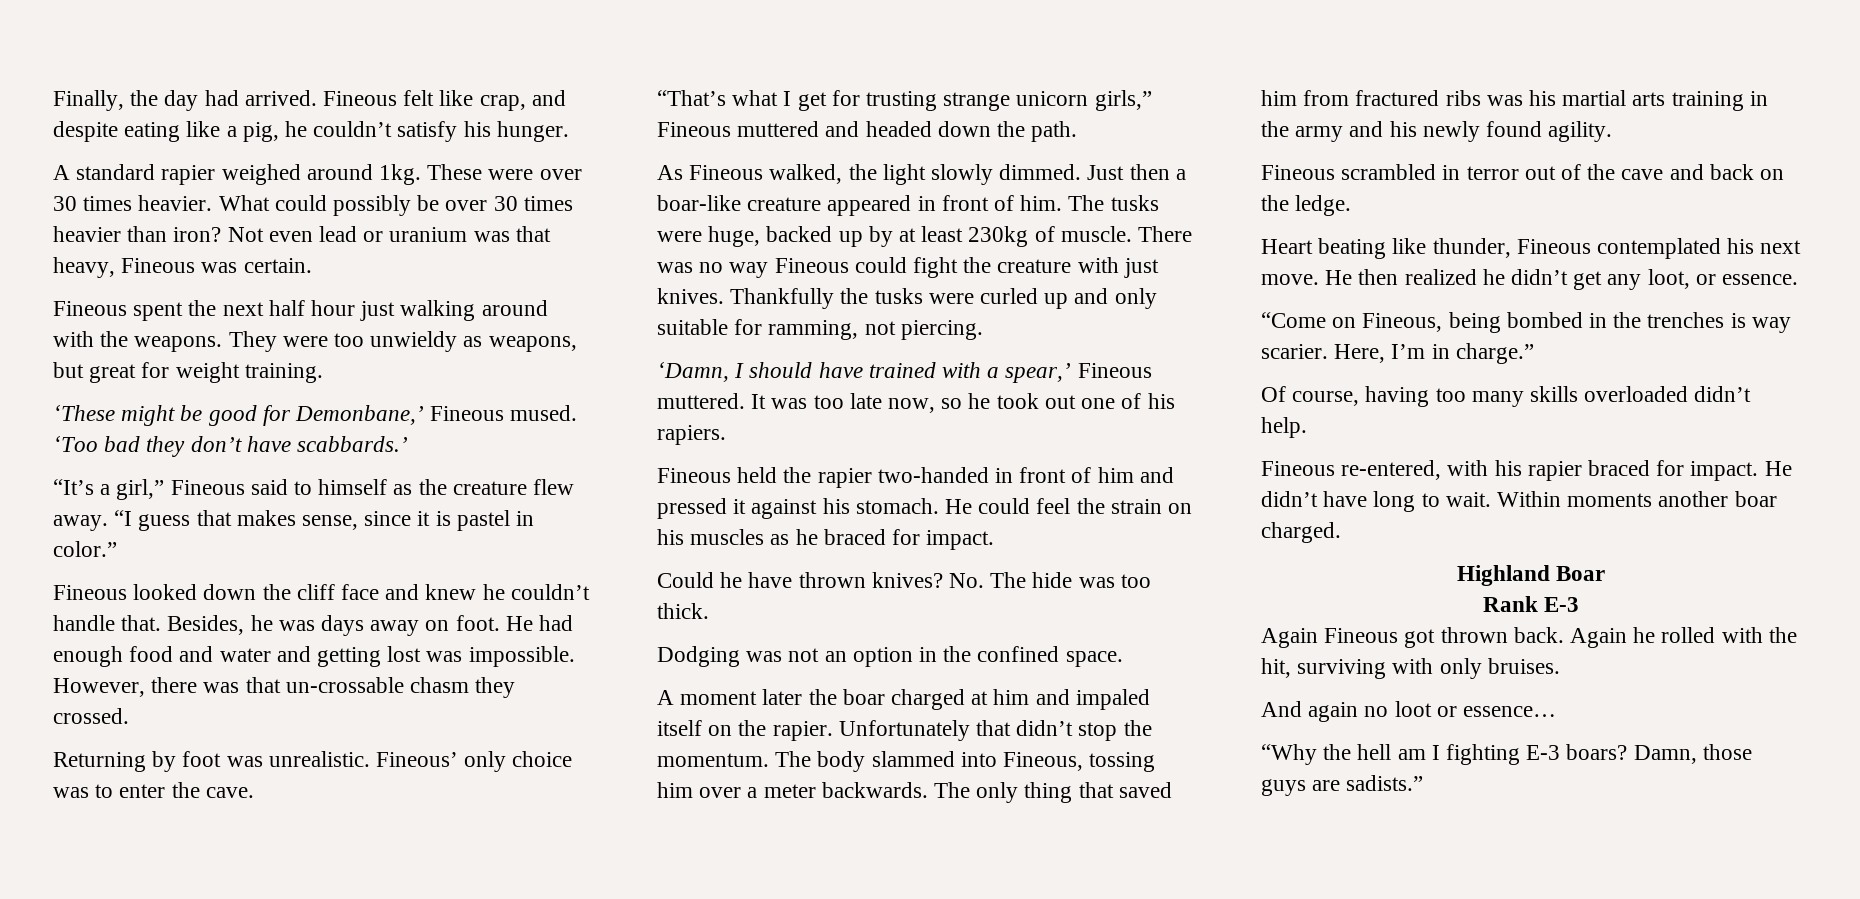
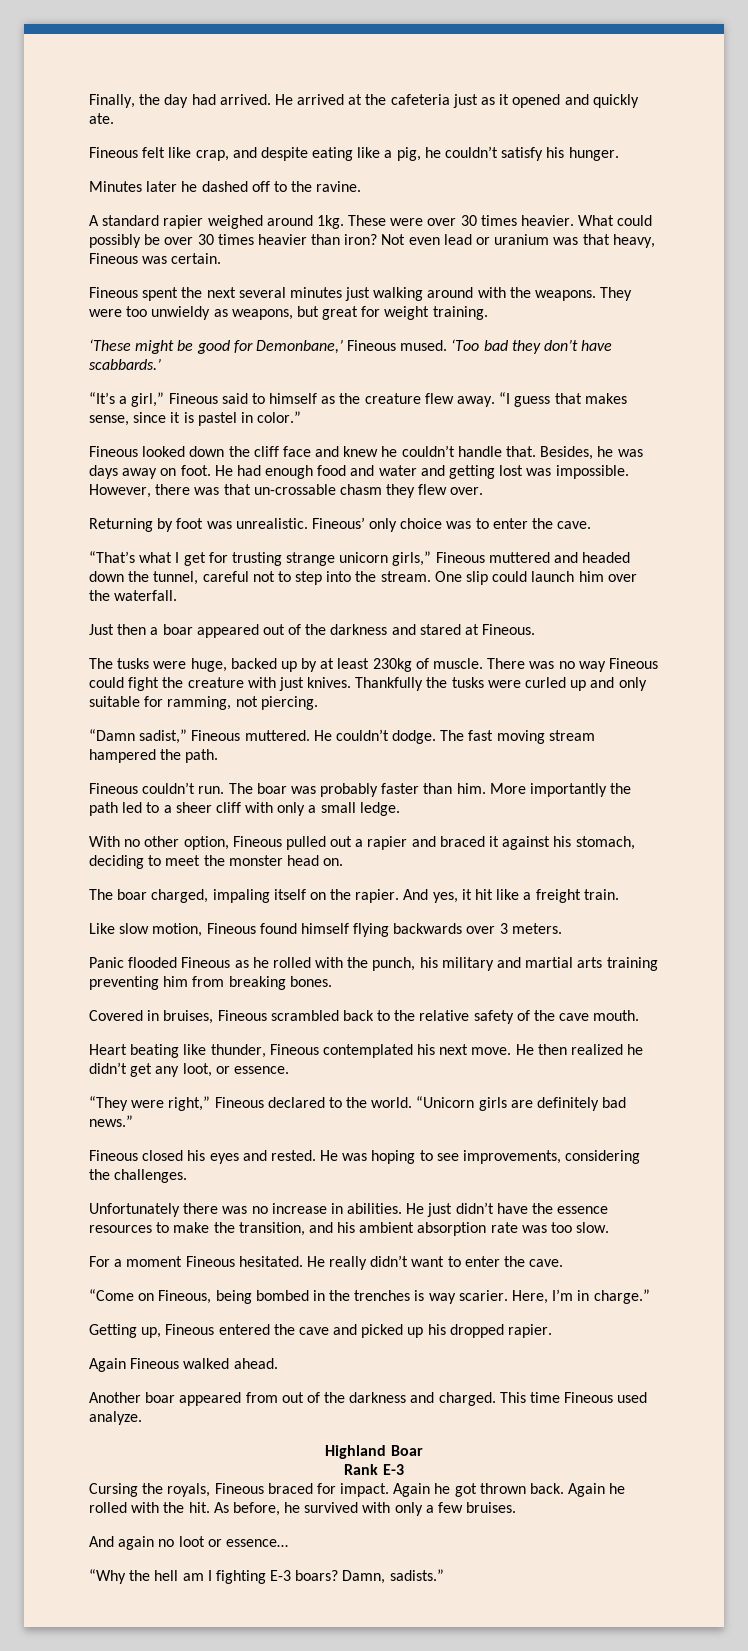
(317, 98) none -> [274,94,639,108] [89,113,114,124] He arrived at the cafeteria just as it opened and quickly ate. //
(569, 131) none -> [89,181,362,192] // Minutes later he dashed off to the ravine.
[268,300,356,316] half hour -> [238,287,342,298] several minutes
[53,708,129,724] crossed. -> [418,484,484,495] flew over.
[1031,121,1078,142] [657,164,1186,185] [657,195,1063,216] path. // As Fineous walked, the light slowly dimmed. Just then a boar-like creature appeared in front of him. -> [153,571,637,585] [89,590,178,601] [89,624,536,638] tunnel, careful not to step into the stream. One slip could launch him over the waterfall. // Just then a boar appeared out of the darkness and stared at Fineous. //
[657,362,1152,383] [657,393,1175,413] [657,425,726,445] [657,467,1174,488] [657,498,1193,519] [657,529,995,550] [657,572,1151,588] [657,603,709,619] [657,646,1123,667] [657,689,1150,710] [657,720,1152,741] [657,751,1156,772] [657,782,1172,803] [1261,90,1768,111] [1261,121,1613,142] [1261,164,1785,180] [1261,195,1352,216] ‘Damn, I should have trained with a spear,’ Fineous muttered. It was too late now, so he took out one of his rapiers. // Fineous held the rapier two-handed in front of him and pressed it against his stomach. He could feel the strain on his muscles as he braced for impact. // Could he have thrown knives? No. The hide was too thick. // Dodging was not an option in the confined space. // A moment later the boar charged at him and impaled itself on the rapier. Unfortunately that didn’t stop the momentum. The body slammed into Fineous, tossing him over a meter backwards. The only thing that saved him from fractured ribs was his martial arts training in the army and his newly found agility. // Fineous scrambled in terror out of the cave and back on the ledge. -> [89,729,595,744] [89,749,219,763] [89,782,632,797] [89,802,400,816] [89,836,635,850] [89,855,344,869] [89,889,619,903] [89,923,562,937] [89,957,658,971] [89,976,332,990] [89,1010,640,1024] “Damn sadist,” Fineous muttered. He couldn’t dodge. The fast moving stream hampered the path. // Fineous couldn’t run. The boar was probably faster than him. More importantly the path led to a sheer cliff with only a small ledge. // With no other option, Fineous pulled out a rapier and braced it against his stomach, deciding to meet the monster head on. // The boar charged, impaling itself on the rapier. And yes, it hit like a freight train. // Like slow motion, Fineous found himself flying backwards over 3 meters. // Panic flooded Fineous as he rolled with the punch, his military and martial arts training preventing him from breaking bones. // Covered in bruises, Fineous scrambled back to the relative safety of the cave mouth.
(1799, 279) none -> [89,1096,627,1111] [89,1115,133,1127] [89,1150,641,1164] [89,1169,188,1183] [89,1202,609,1217] [89,1222,610,1236] [89,1255,564,1270] // “They were right,” Fineous declared to the world. “Unicorn girls are definitely bad news.” // Fineous closed his eyes and rested. He was hoping to see improvements, considering the challenges. // Unfortunately there was no increase in abilities. He just didn’t have the essence resources to make the transition, and his ambient absorption rate was too slow. // For a moment Fineous hesitated. He really didn’t want to enter the cave.
[1261,386,1752,407] [1261,417,1307,438] [1261,460,1792,481] [1261,491,1777,512] [1261,522,1341,543] [1456,565,1606,586] [1482,596,1580,612] [1261,628,1399,648] Of course, having too many skills overloaded didn’t help. // Fineous re-entered, with his rapier braced for impact. He didn’t have long to wait. Within moments another boar charged. // Highland Boar // Rank E-3 // Again Fineous -> [89,1324,553,1338] [89,1358,278,1372] [89,1392,648,1406] [89,1411,142,1425] [325,1445,423,1459] [344,1464,404,1475] [89,1483,451,1497] Getting up, Fineous entered the cave and picked up his dropped rapier. // Again Fineous walked ahead. // Another boar appeared from out of the darkness and charged. This time Fineous used analyze. // Highland Boar // Rank E-3 // Cursing the royals, Fineous braced for impact. Again he
[1261,658,1482,679] hit, surviving with only -> [188,1502,464,1516] hit. As before, he survived with only a few
[1702,744,1752,760] [1261,779,1341,796] those guys are -> (386, 1577) none

